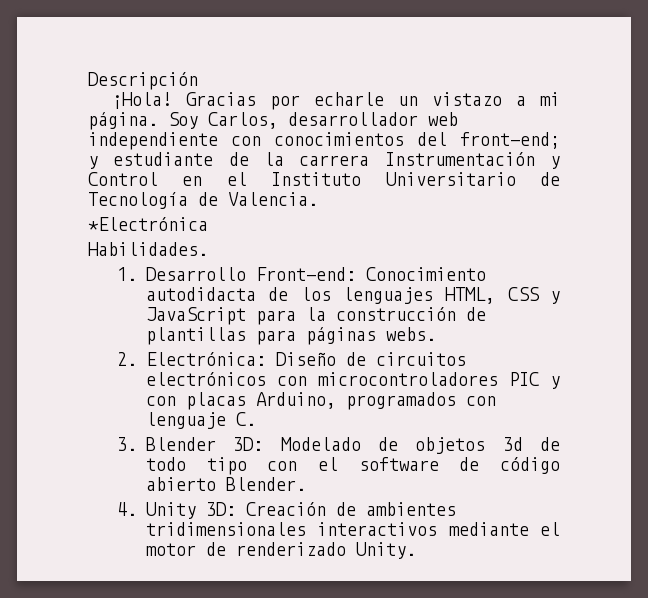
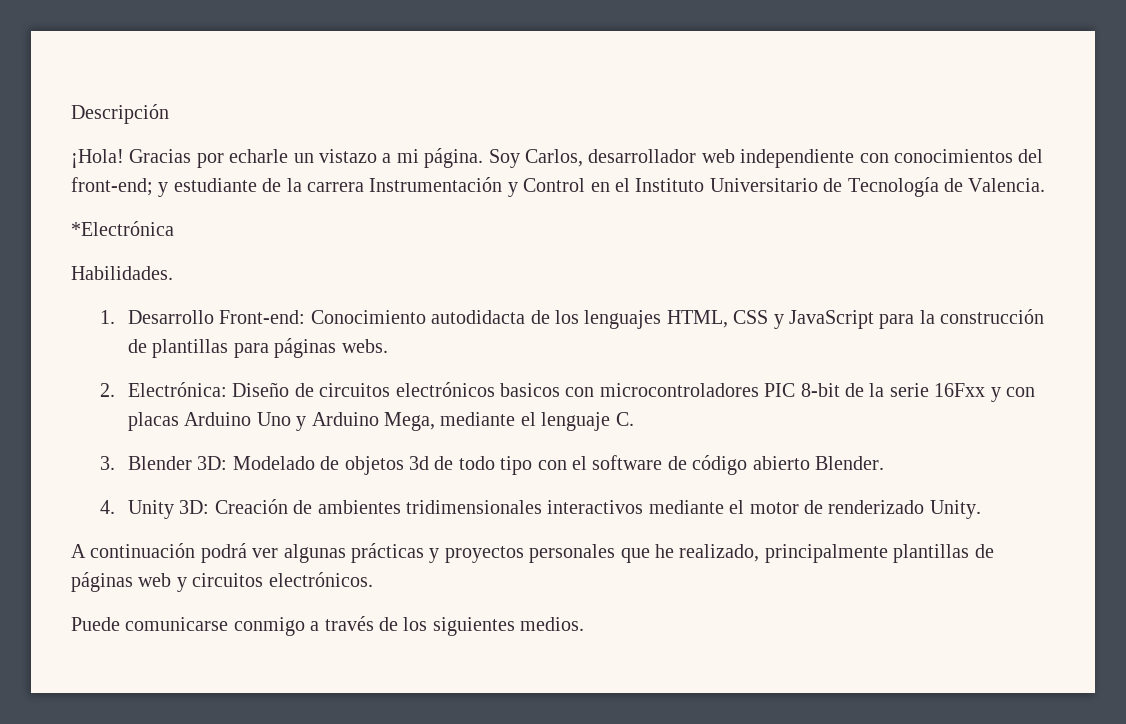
(266, 379) none -> [500,383,561,397] basicos
[550,376,560,389] [145,392,496,410] y con placas Arduino, programados con -> [800,383,1036,402] [128,412,536,431] 8-bit de la serie 16Fxx y con placas Arduino Uno y Arduino Mega, mediante el
(416, 550) none -> [71,543,994,563] [71,572,373,592] [71,616,585,636] // A continuación podrá ver algunas prácticas y proyectos personales que he realizado, principalmente plantillas de páginas web y circuitos electrónicos. // Puede comunicarse conmigo a través de los siguientes medios.

